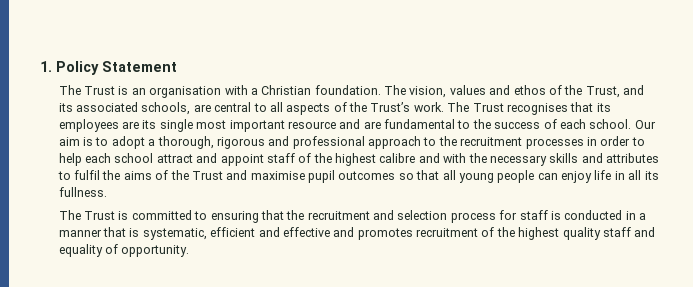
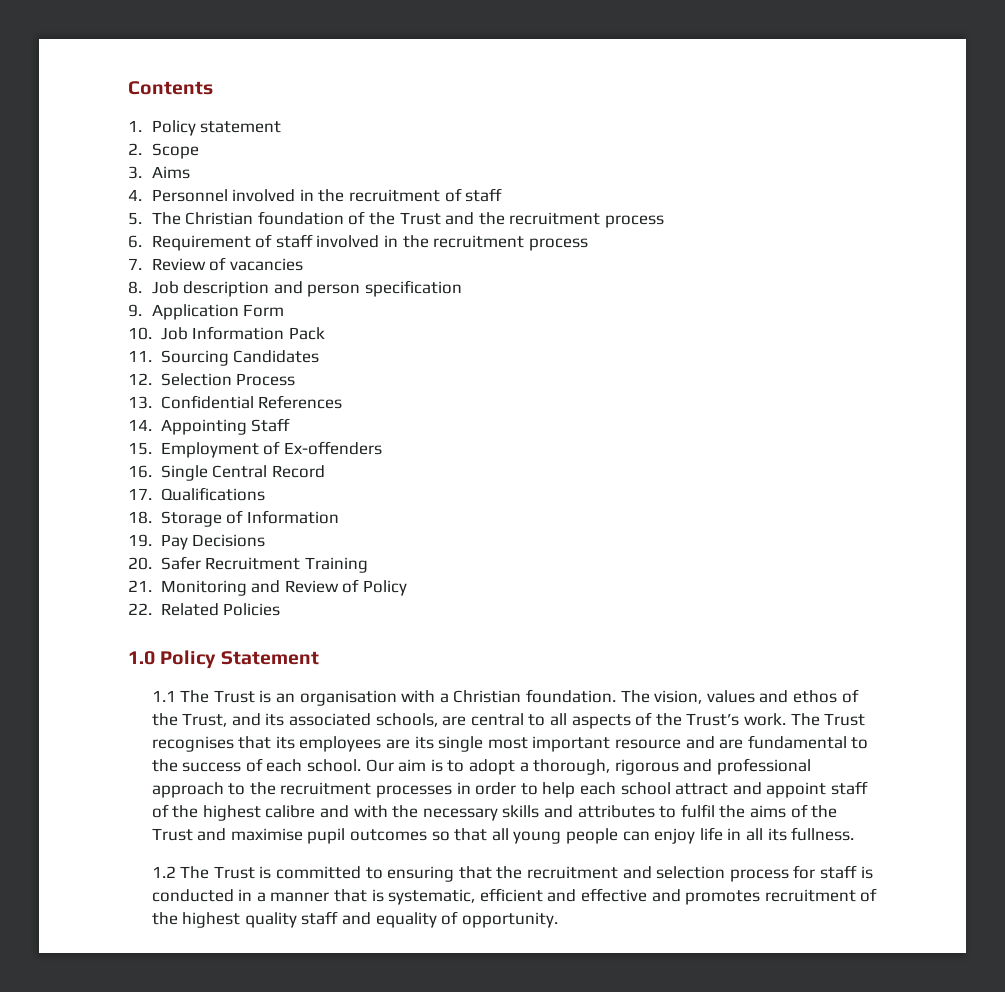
[40,61,52,72] 1. -> [128,81,213,95] [128,120,282,136] [128,143,199,159] [128,166,190,179] [128,188,503,202] [128,211,664,228] [128,234,588,251] [128,257,303,271] [128,280,463,297] [128,304,285,320] [128,326,325,340] [128,350,320,366] [128,373,296,386] [128,395,343,409] [128,418,291,435] [128,441,382,458] [128,465,325,481] [128,487,265,501] [128,510,339,527] [128,534,266,550] [128,556,368,573] [128,579,407,596] [128,603,281,616] [128,651,155,665] Contents // 1. Policy statement // 2. Scope // 3. Aims // 4. Personnel involved in the recruitment of staff // 5. The Christian foundation of the Trust and the recruitment process // 6. Requirement of staff involved in the recruitment process // 7. Review of vacancies // 8. Job description and person specification // 9. Application Form // 10. Job Information Pack // 11. Sourcing Candidates // 12. Selection Process // 13. Confidential References // 14. Appointing Staff // 15. Employment of Ex-offenders // 16. Single Central Record // 17. Qualifications // 18. Storage of Information // 19. Pay Decisions // 20. Safer Recruitment Training // 21. Monitoring and Review of Policy // 22. Related Policies // 1.0
(177, 66) none -> [151,690,176,702] 1.1
(107, 192) none -> [151,866,176,878] 1.2

